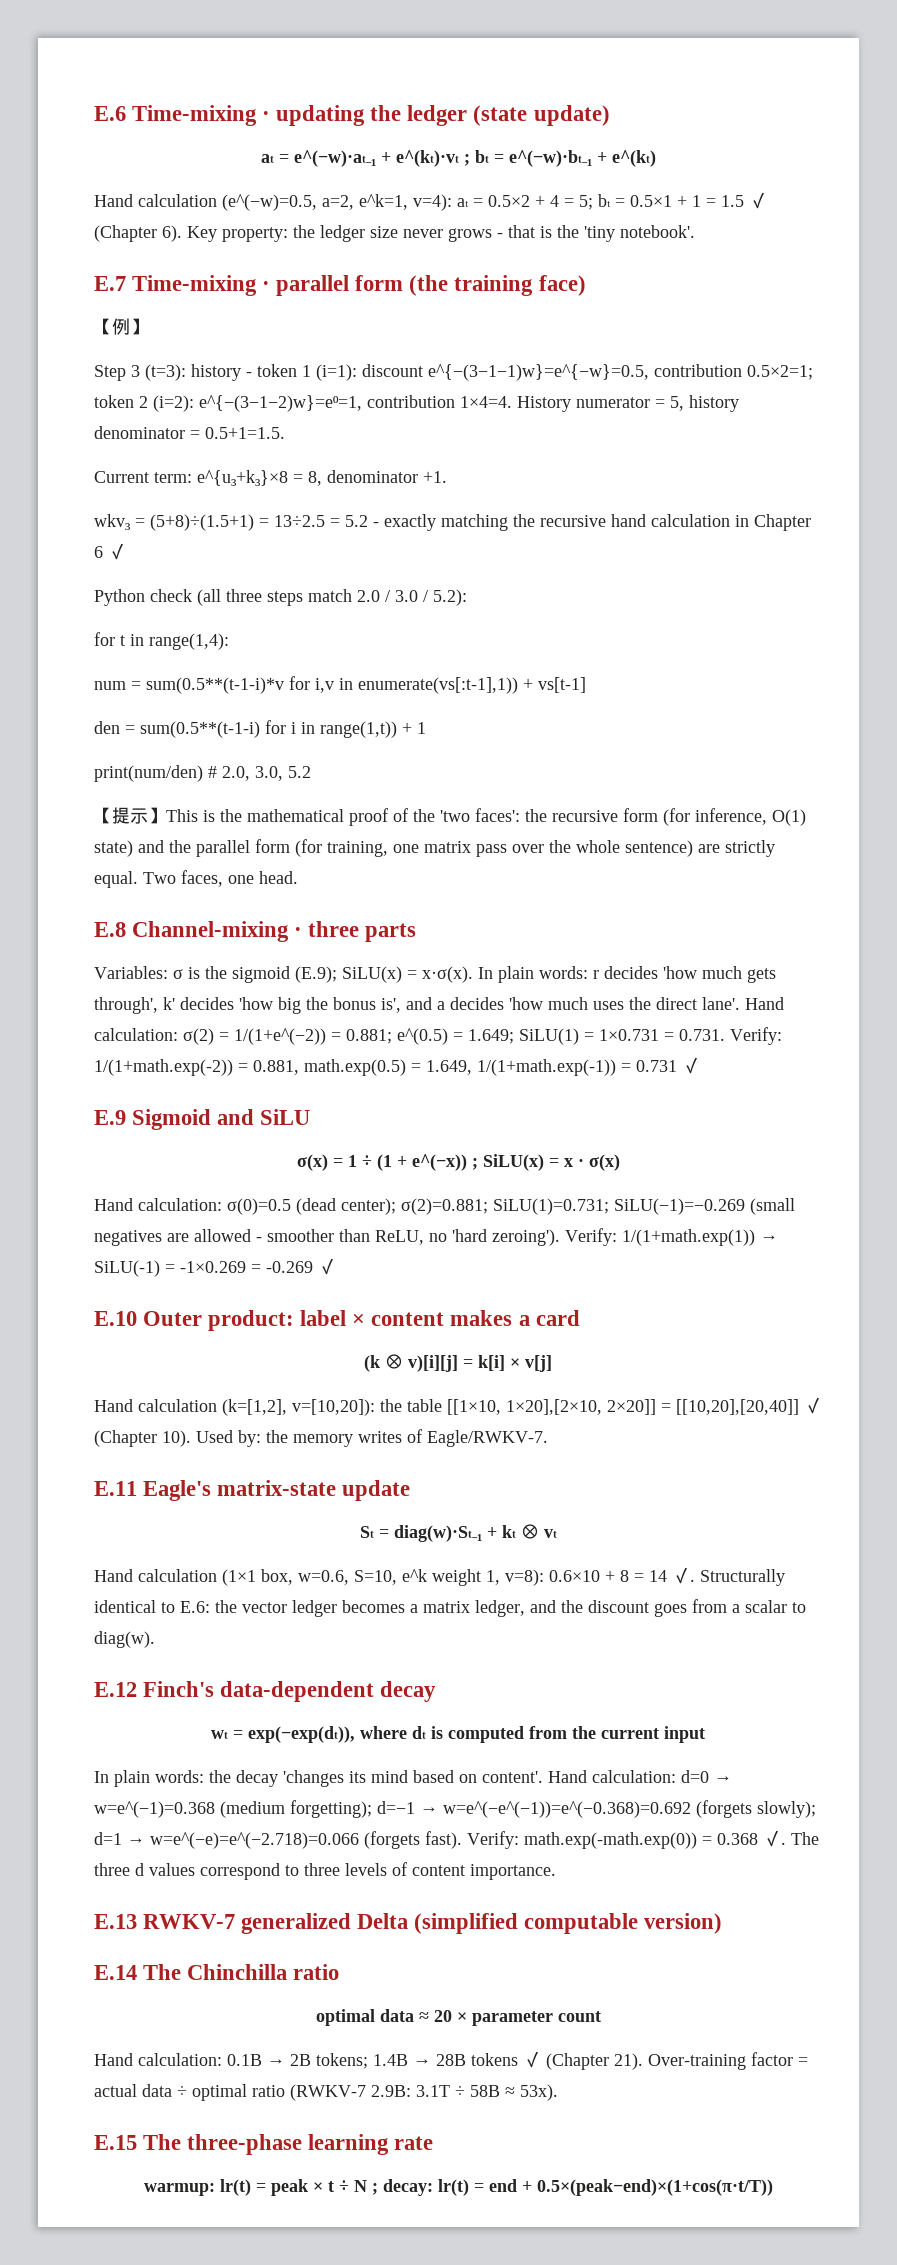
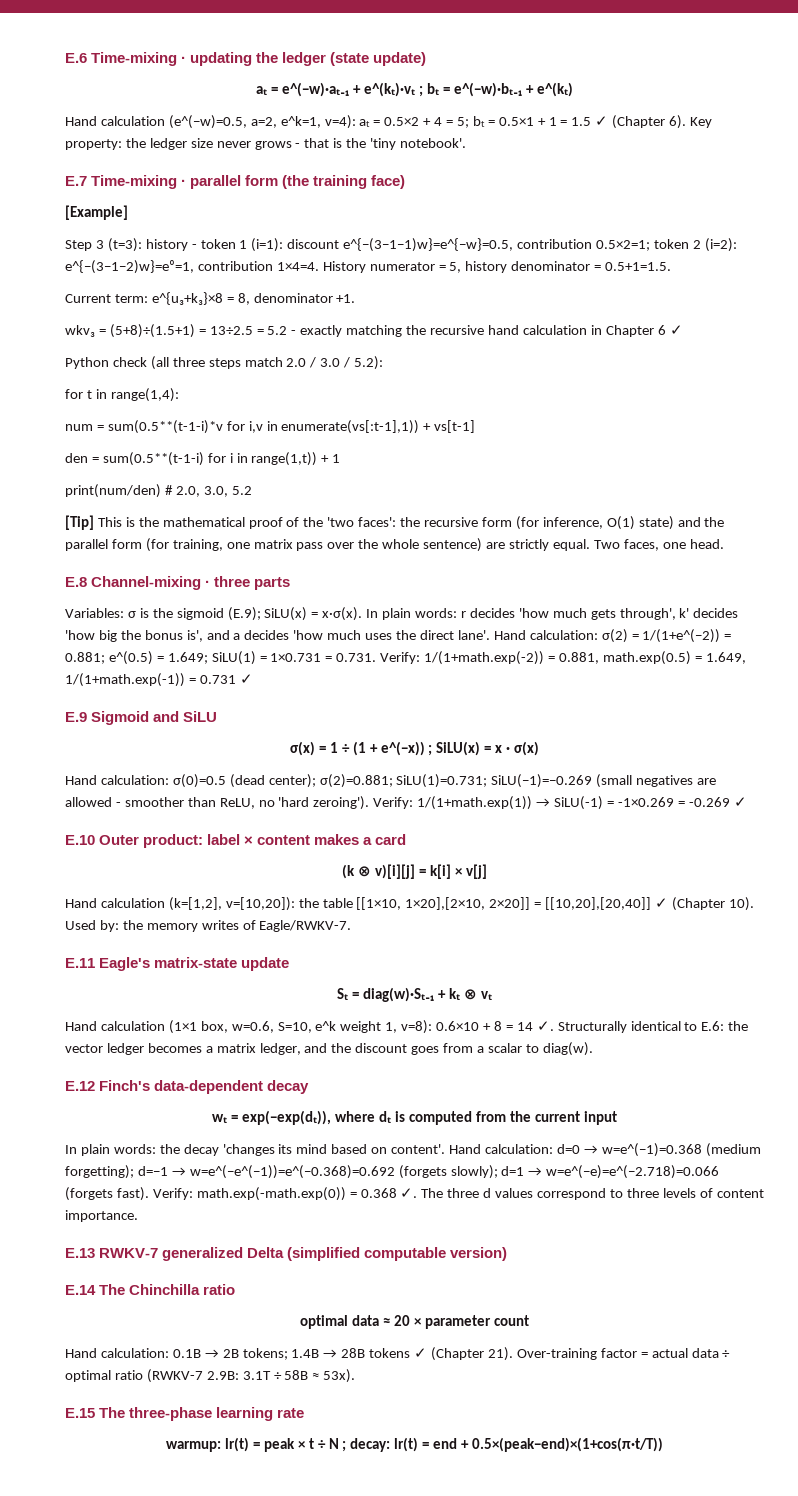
[94,318,148,335] 【例】 -> [65,205,128,220] [Example]
[94,807,166,824] 【提示】 -> [65,515,94,530] [Tip]

